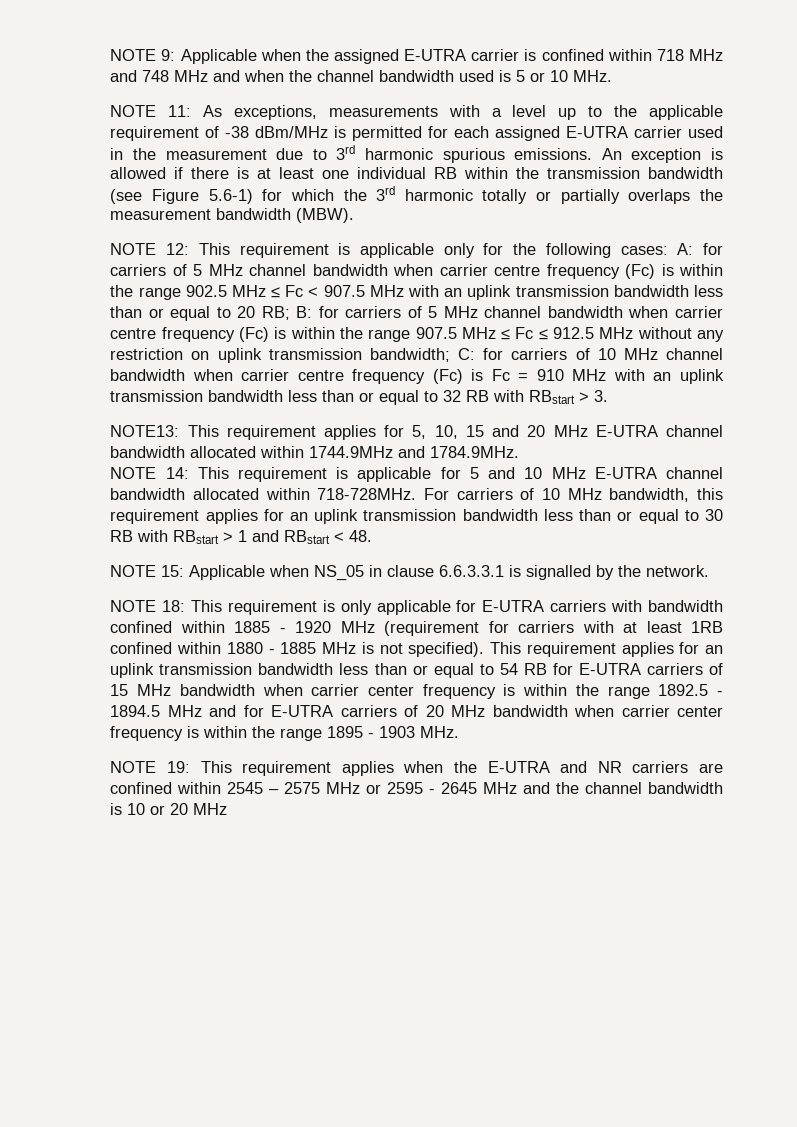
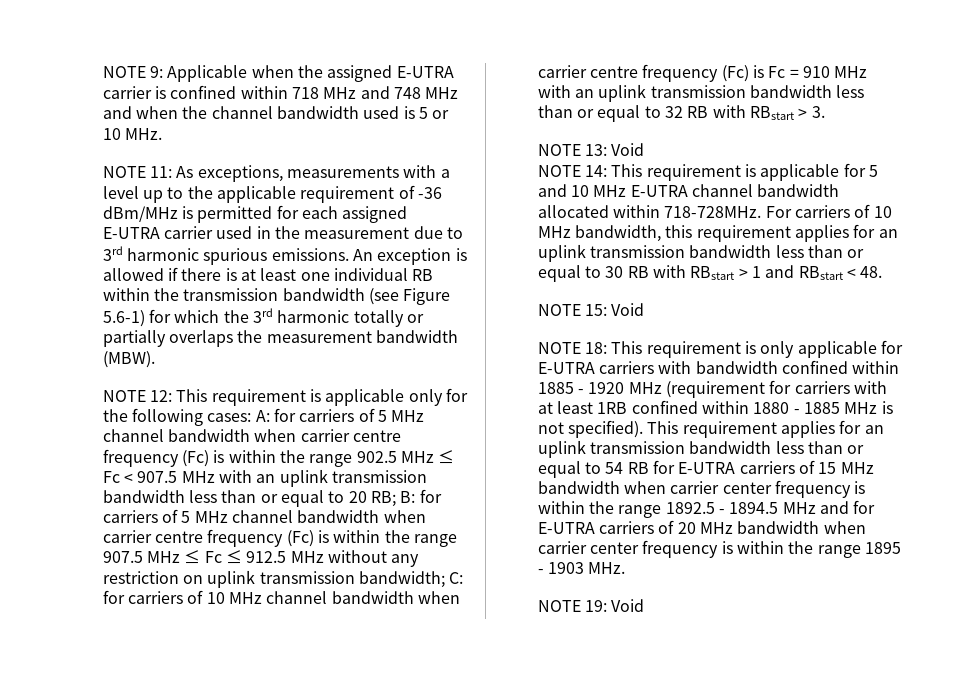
[225,126,250,138] -38 -> [417,187,442,199] -36
[110,425,724,440] [110,446,520,458] NOTE13: This requirement applies for 5, 10, 15 and 20 MHz E-UTRA channel bandwidth allocated within 1744.9MHz and 1784.9MHz. -> [537,143,645,156] NOTE 13: Void
[189,565,710,581] Applicable when NS_05 in clause 6.6.3.3.1 is signalled by the network. -> [611,303,645,316] Void
[200,761,723,776] [110,782,723,794] [110,803,228,815] This requirement applies when the E-UTRA and NR carriers are confined within 2545 – 2575 MHz or 2595 - 2645 MHz and the channel bandwidth is 10 or 20 MHz -> [611,599,645,612] Void

